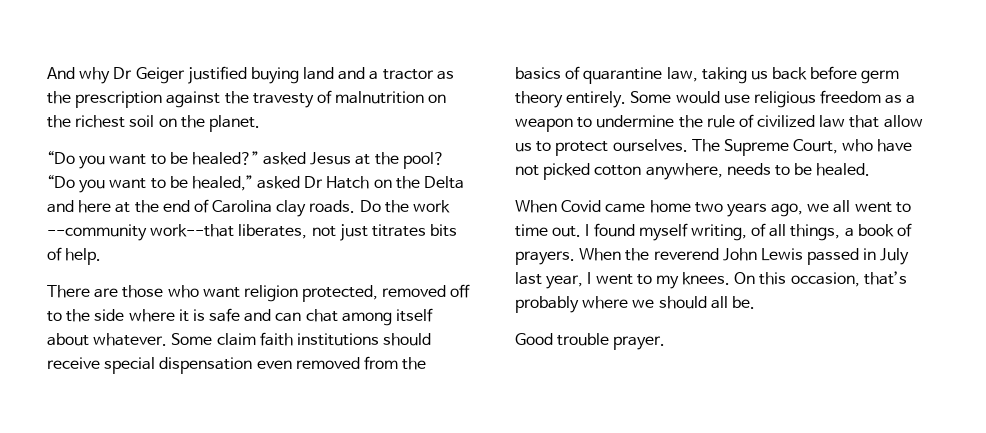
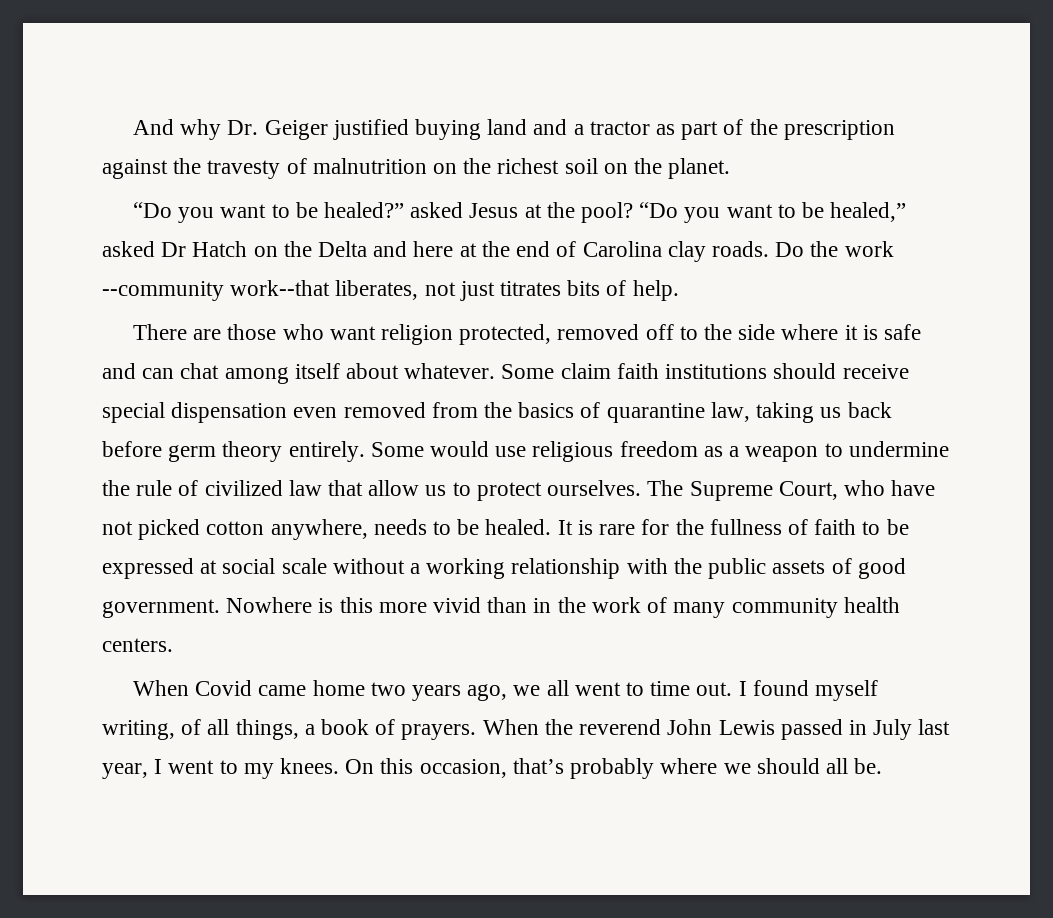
[113,67,133,79] Dr -> [227,120,259,135] Dr.
(454, 75) none -> [681,119,744,140] part of
(871, 169) none -> [557,519,909,535] [102,558,906,579] [102,597,900,618] [102,638,173,652] It is rare for the fullness of faith to be expressed at social scale without a working relationship with the public assets of good government. Nowhere is this more vivid than in the work of many community health centers.
[515,333,666,350] // Good trouble prayer. -> (883, 766) none

